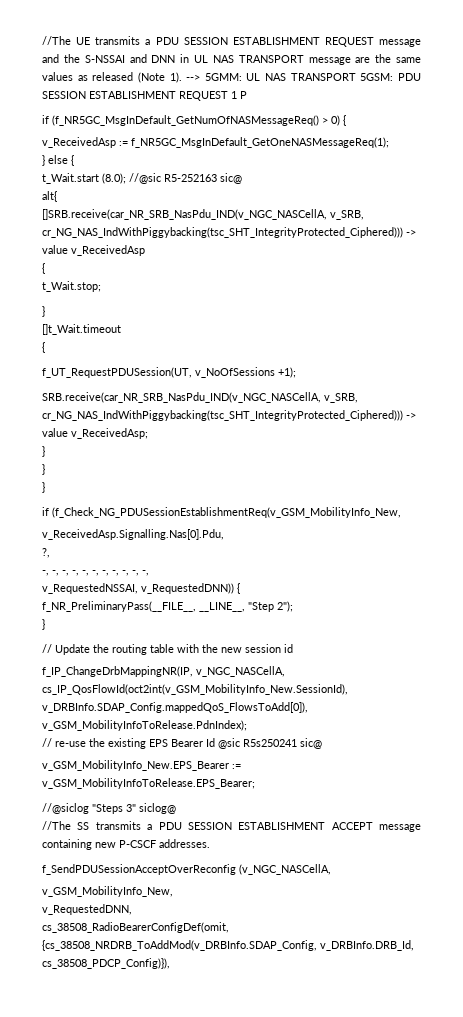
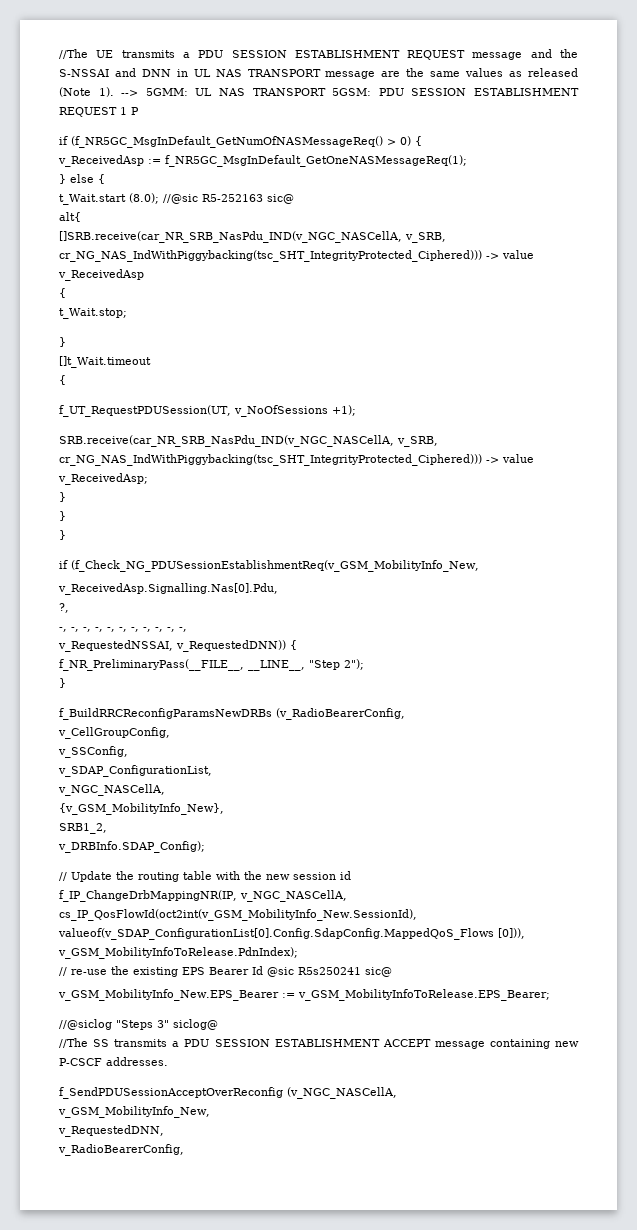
(45, 624) none -> [59,708,405,720] [58,727,170,739] [58,746,128,758] [58,765,212,777] [58,784,165,796] [59,803,224,815] [59,823,107,834] [58,841,205,853] // f_BuildRRCReconfigParamsNewDRBs (v_RadioBearerConfig, // v_CellGroupConfig, // v_SSConfig, // v_SDAP_ConfigurationList, // v_NGC_NASCellA, // {v_GSM_MobilityInfo_New}, // SRB1_2, // v_DRBInfo.SDAP_Config);
[42,702,308,713] v_DRBInfo.SDAP_Config.mappedQoS_FlowsToAdd[0]), -> [58,928,525,940] valueof(v_SDAP_ConfigurationList[0].Config.SdapConfig.MappedQoS_Flows [0])),
[42,922,229,933] [42,940,414,951] [42,958,170,969] cs_38508_RadioBearerConfigDef(omit, {cs_38508_NRDRB_ToAddMod(v_DRBInfo.SDAP_Config, v_DRBInfo.DRB_Id, cs_38508_PDCP_Config)}), -> [58,1144,184,1156] v_RadioBearerConfig,

